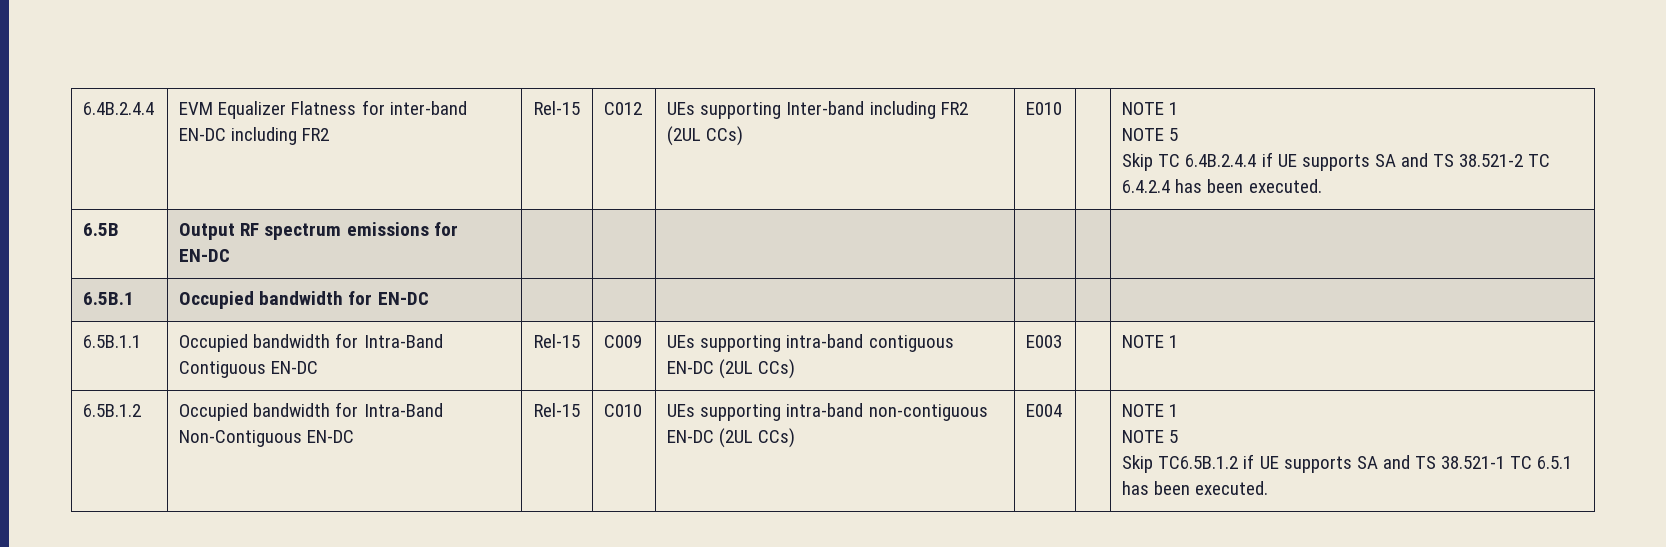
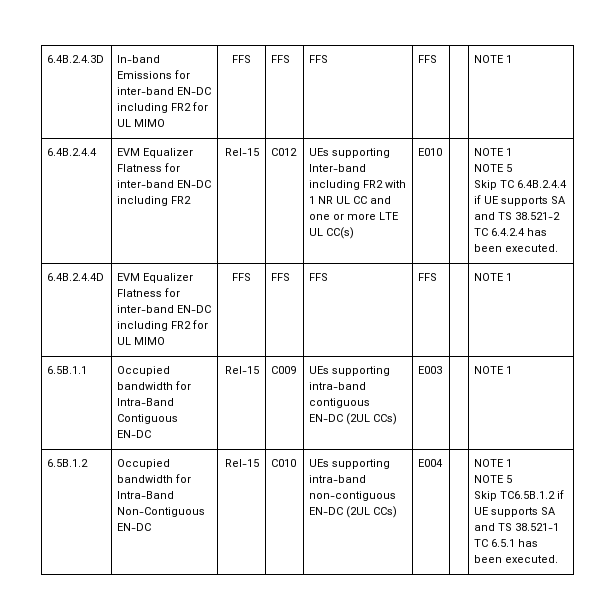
(83, 108) none -> [47,55,105,63] [117,55,161,63] [117,70,191,79] [117,87,212,95] [117,102,209,113] [117,119,166,127] [232,55,251,63] [271,55,291,63] [309,55,329,63] [418,55,438,63] [474,55,513,63] 6.4B.2.4.3D | In-band Emissions for inter-band EN-DC including FR2 for UL MIMO | FFS | FFS | FFS | FFS | | NOTE 1 //
[667,126,744,146] (2UL CCs) -> [385,180,407,188] [309,196,392,204] [309,212,399,220] [309,227,355,239] with 1 NR UL CC and one or more LTE UL CC(s)
[83,223,120,236] [179,222,458,240] [179,249,231,262] [83,292,135,305] [179,291,429,309] 6.5B | Output RF spectrum emissions for EN-DC | | | | | | // 6.5B.1 | Occupied bandwidth for EN-DC | | | | | | -> [47,273,105,281] [117,273,194,283] [117,288,181,297] [117,305,212,313] [117,320,209,331] [117,337,166,345] [232,273,251,281] [271,273,291,281] [309,273,329,281] [418,273,438,281] [474,273,513,281] 6.4B.2.4.4D | EVM Equalizer Flatness for inter-band EN-DC including FR2 for UL MIMO | FFS | FFS | FFS | FFS | | NOTE 1

